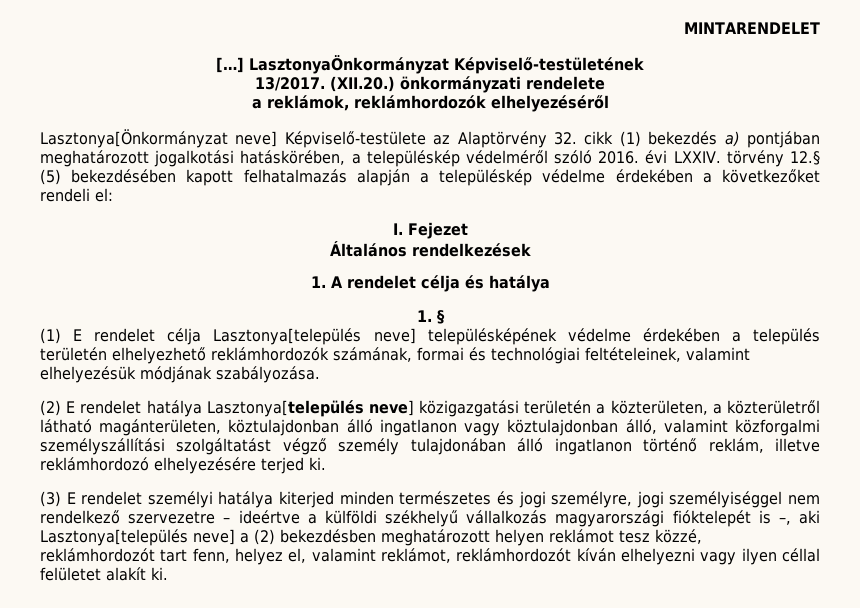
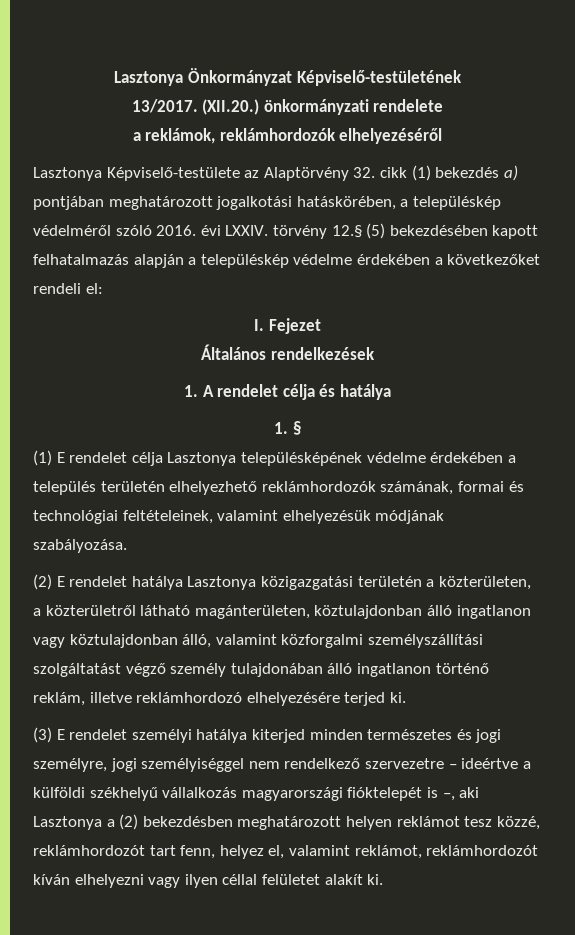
[684,22,821,34] [216,55,449,74] MINTARENDELET // […] LasztonyaÖnkormányzat -> [114,68,292,86] Lasztonya Önkormányzat
[40,129,278,148] Lasztonya[Önkormányzat neve] -> [33,167,102,181] Lasztonya
[213,328,416,345] Lasztonya[település neve] -> [167,452,237,466] Lasztonya
[206,400,414,417] Lasztonya[település neve] -> [187,576,257,590] Lasztonya
[40,529,235,546] Lasztonya[település neve] -> [33,816,102,830] Lasztonya

